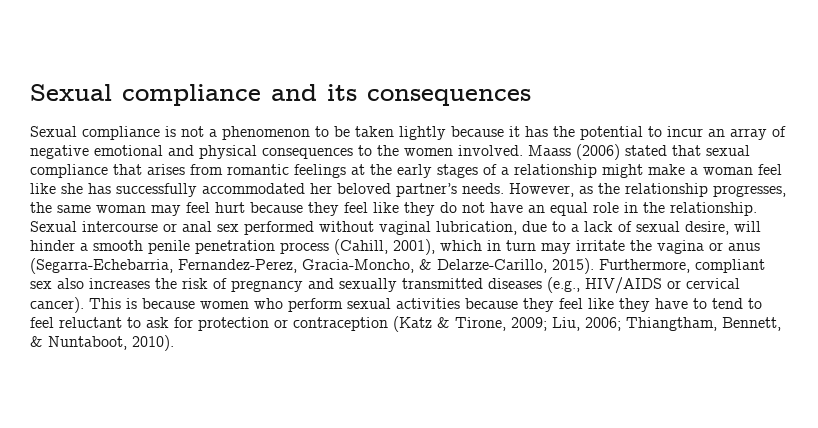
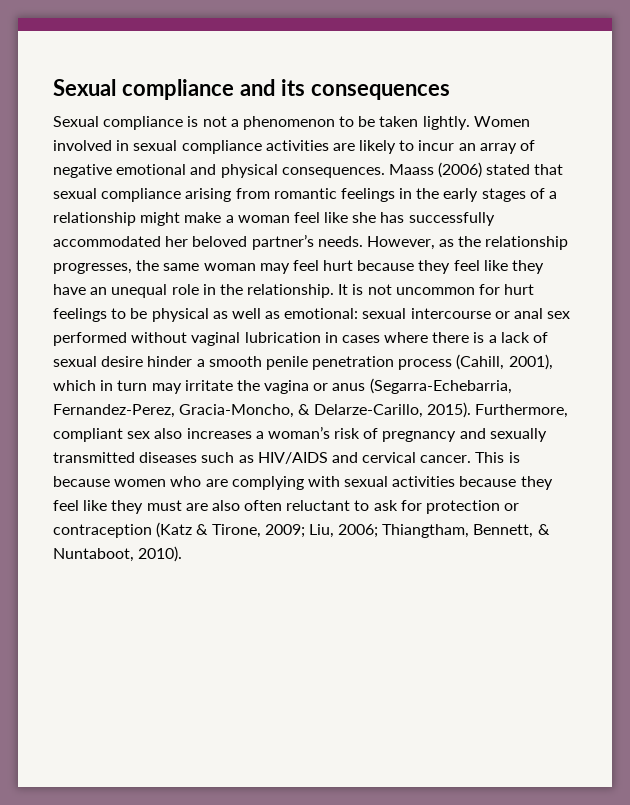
[399,126,643,140] lightly because it has the potential -> [422,116,530,130] [53,140,397,154] lightly. Women involved in sexual compliance activities are likely
[262,145,523,159] consequences to the women involved. -> [281,167,385,178] consequences.
[113,164,185,175] that arises -> [185,188,232,202] arising
[351,164,365,175] at -> [399,188,413,199] in
[440,202,485,213] do not -> (545, 267) none
[550,202,588,216] equal -> [111,284,168,298] unequal
[30,221,77,232] Sexual -> [338,284,535,295] [53,308,407,322] It is not uncommon for hurt feelings to be physical as well as emotional: sexual
[436,221,566,235] lubrication, due to -> [244,332,485,343] lubrication in cases where there is
[685,221,761,235] desire, will -> [101,356,144,367] desire
[155,278,177,289] the -> [255,426,330,439] a woman’s
[547,277,740,294] [30,297,84,313] (e.g., HIV/AIDS or cervical cancer). -> [201,452,472,464] such as HIV/AIDS and cervical cancer.
[288,298,343,312] perform -> [205,476,340,490] are complying with
[655,298,762,309] [30,317,54,328] have to tend to feel -> [146,500,283,511] must are also often

